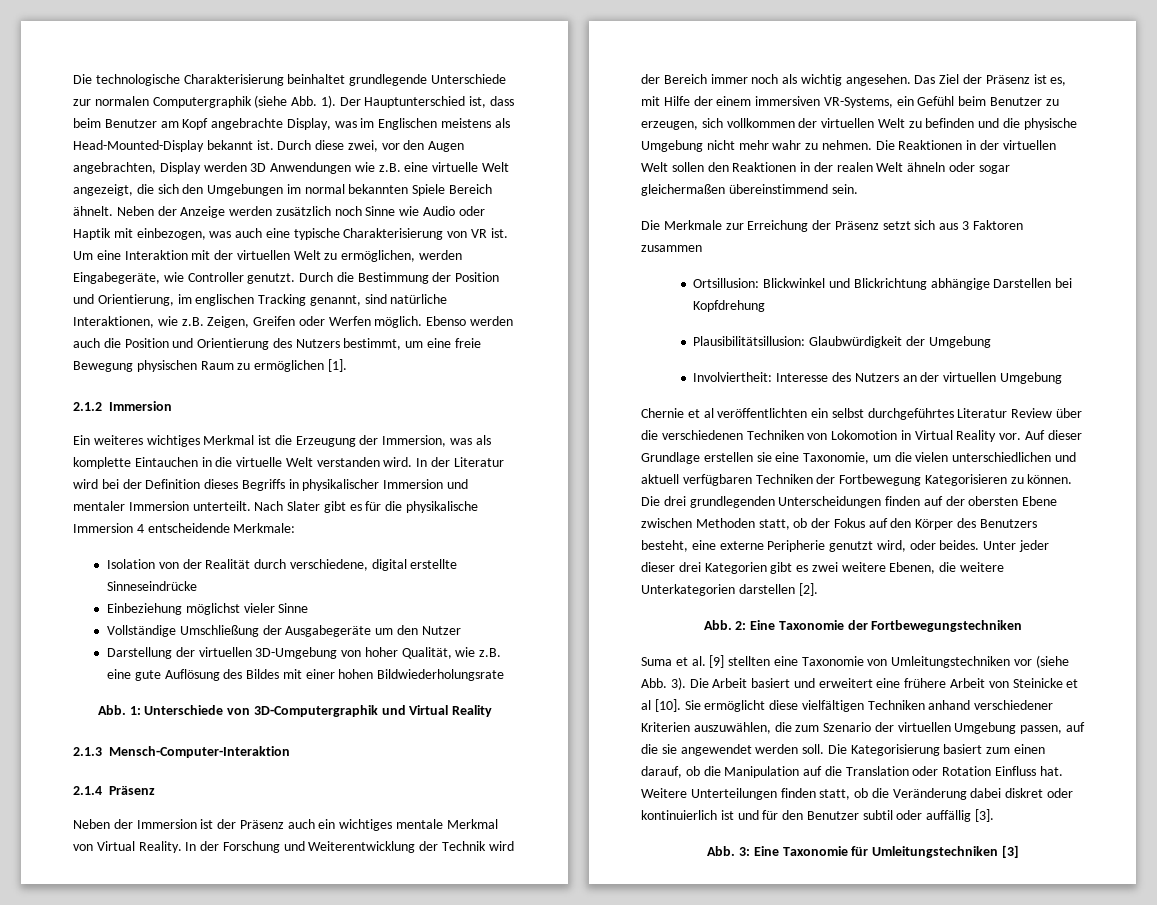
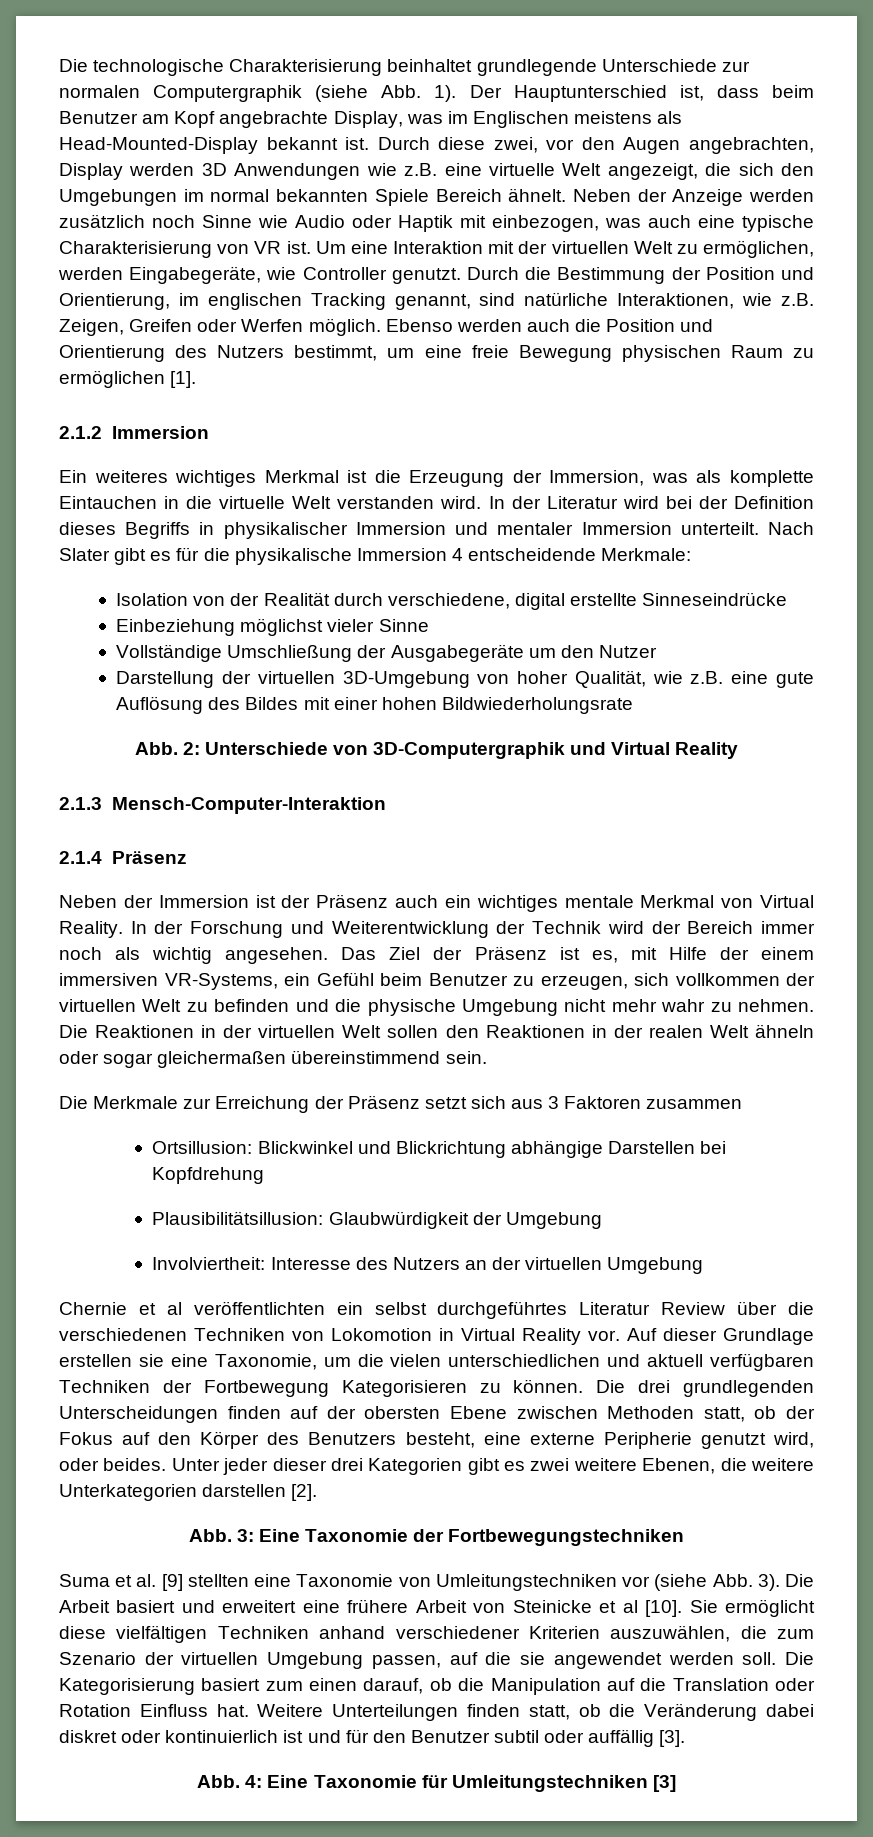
[129,706,141,715] 1: -> [182,742,200,755] 2:
[735,621,747,630] 2: -> [236,1529,254,1542] 3:
[738,847,750,856] 3: -> [245,1775,263,1788] 4:

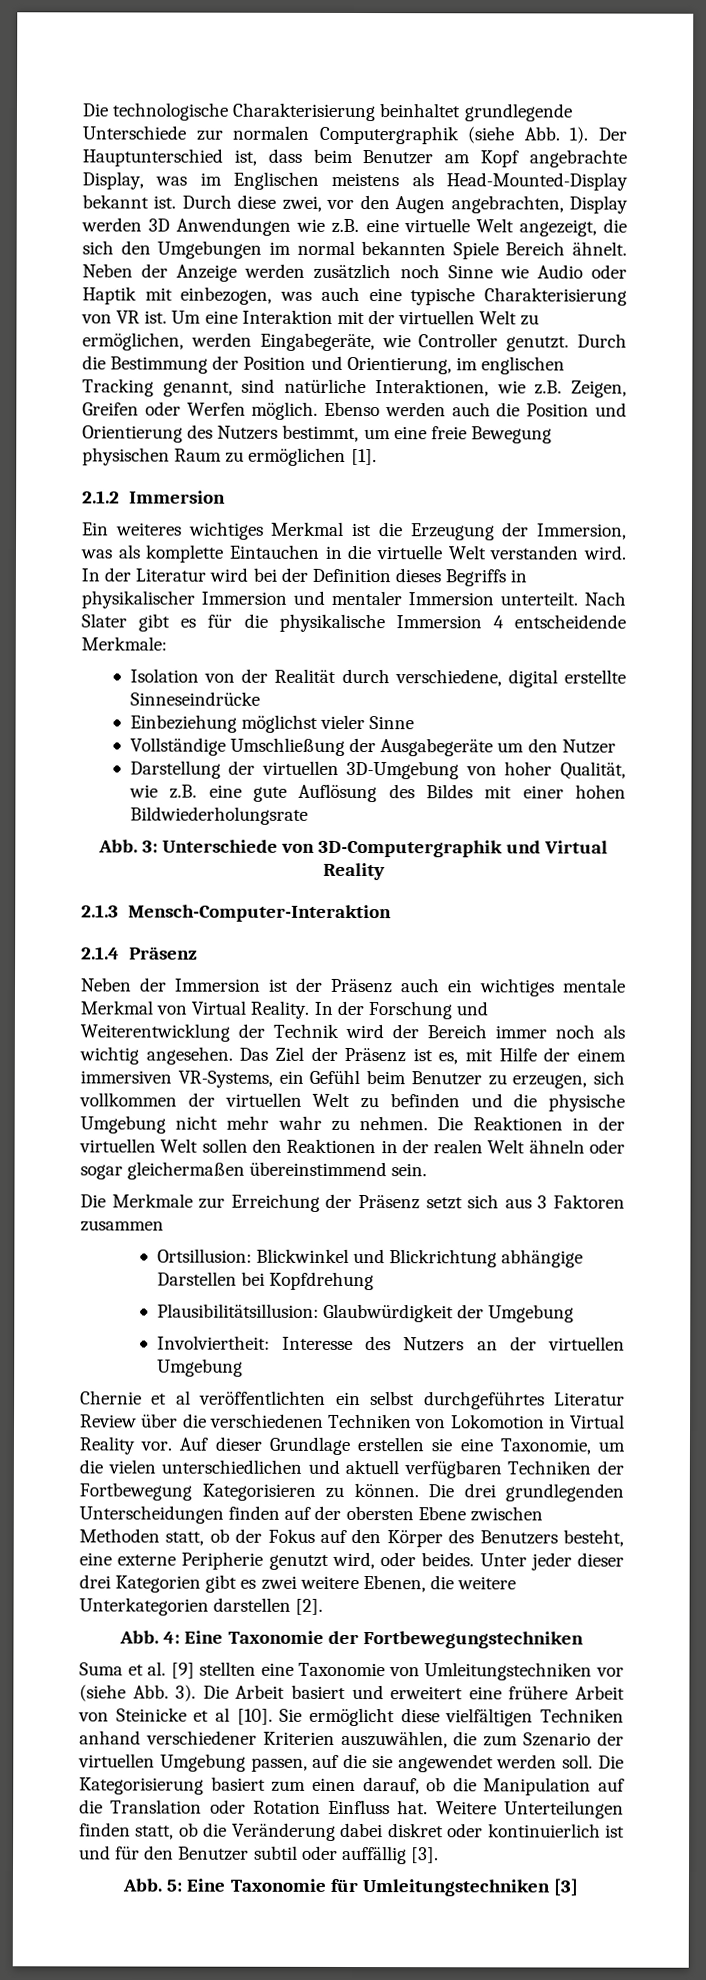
[182,742,200,755] 2: -> [141,840,158,853] 3:
[236,1529,254,1542] 3: -> [163,1631,181,1644] 4:
[245,1775,263,1788] 4: -> [166,1879,183,1892] 5:

